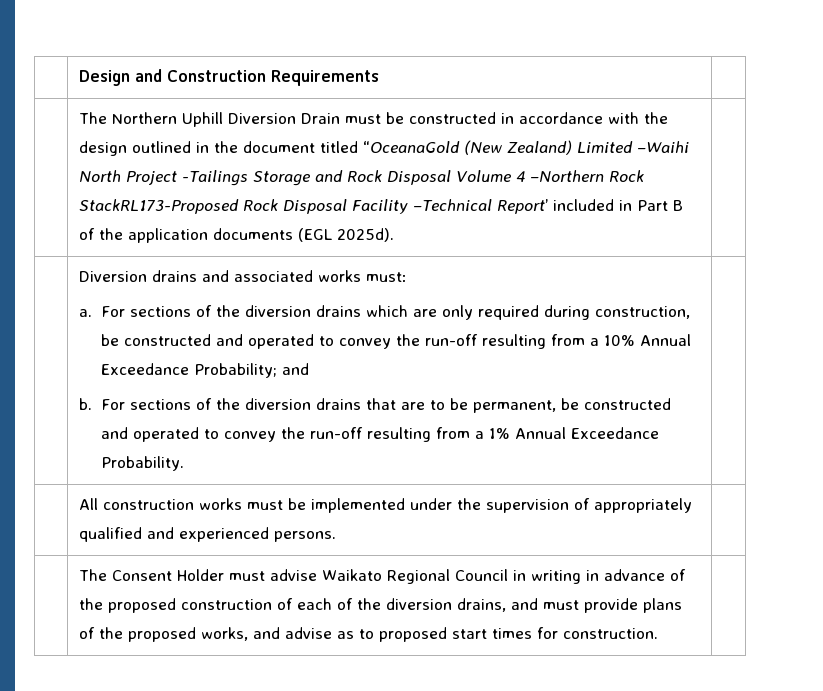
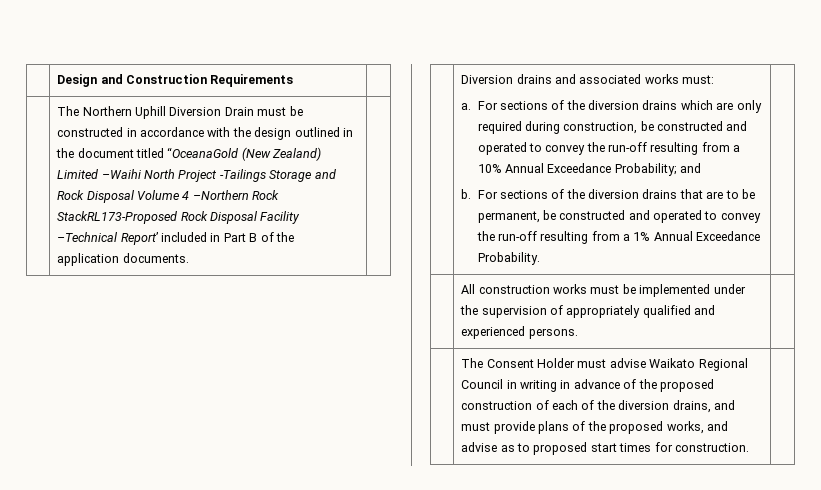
[213,228,395,242] documents (EGL 2025d). -> [122,253,189,263] documents.

